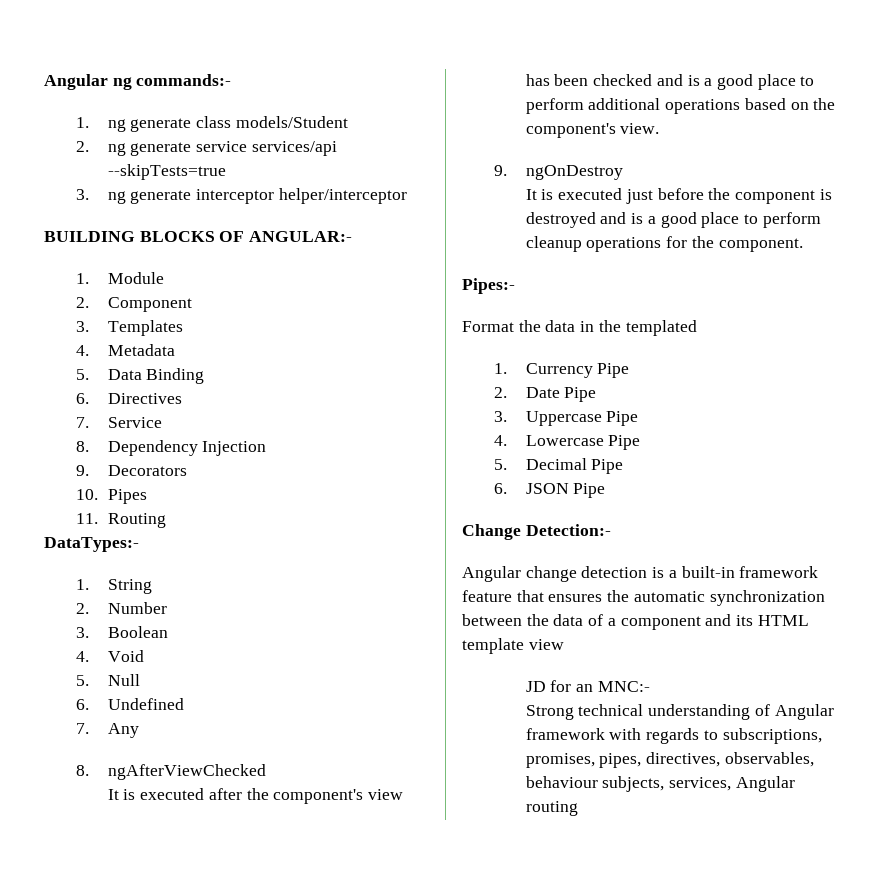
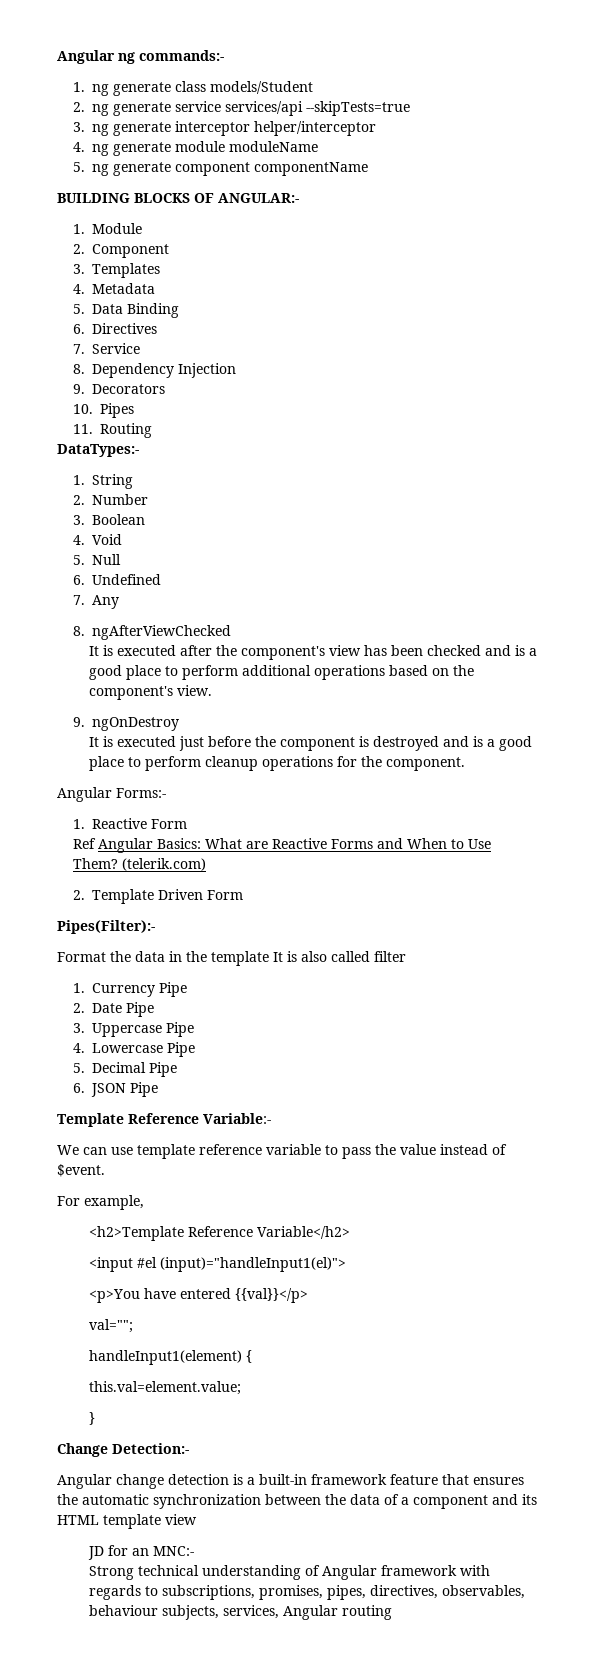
(407, 196) none -> [72,141,318,156] [72,162,368,176] // 4. ng generate module moduleName // 5. ng generate component componentName
[462,278,515,294] Pipes:- -> [57,787,166,802] [72,818,187,829] [72,838,491,853] [72,858,206,871] [72,889,243,904] [57,920,155,934] Angular Forms:- // 1. Reactive Form // Ref Angular Basics: What are Reactive Forms and When to Use Them? (telerik.com) // 2. Template Driven Form // Pipes(Filter):-
[625,320,697,336] templated -> [211,951,406,966] template It is also called filter
(606, 490) none -> [57,1113,271,1127] [57,1144,507,1159] [57,1164,105,1177] [57,1195,144,1210] [88,1226,350,1241] [88,1257,346,1272] [88,1288,308,1303] [88,1319,133,1333] [88,1350,252,1365] [88,1381,241,1395] [88,1412,95,1425] // Template Reference Variable:- // We can use template reference variable to pass the value instead of $event. // For example, // <h2>Template Reference Variable</h2> // <input #el (input)="handleInput1(el)"> // <p>You have entered {{val}}</p> // val=""; // handleInput1(element) { // this.val=element.value; // }

